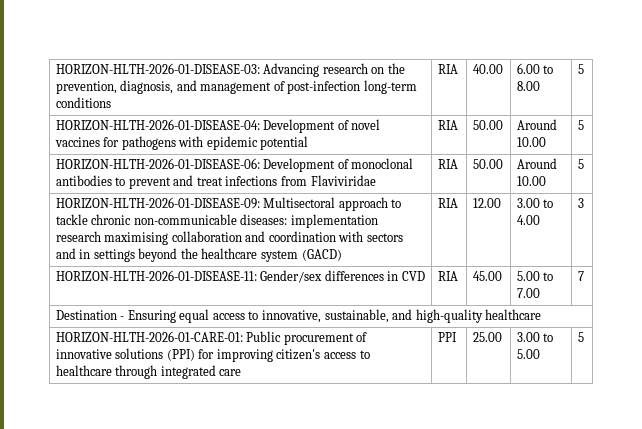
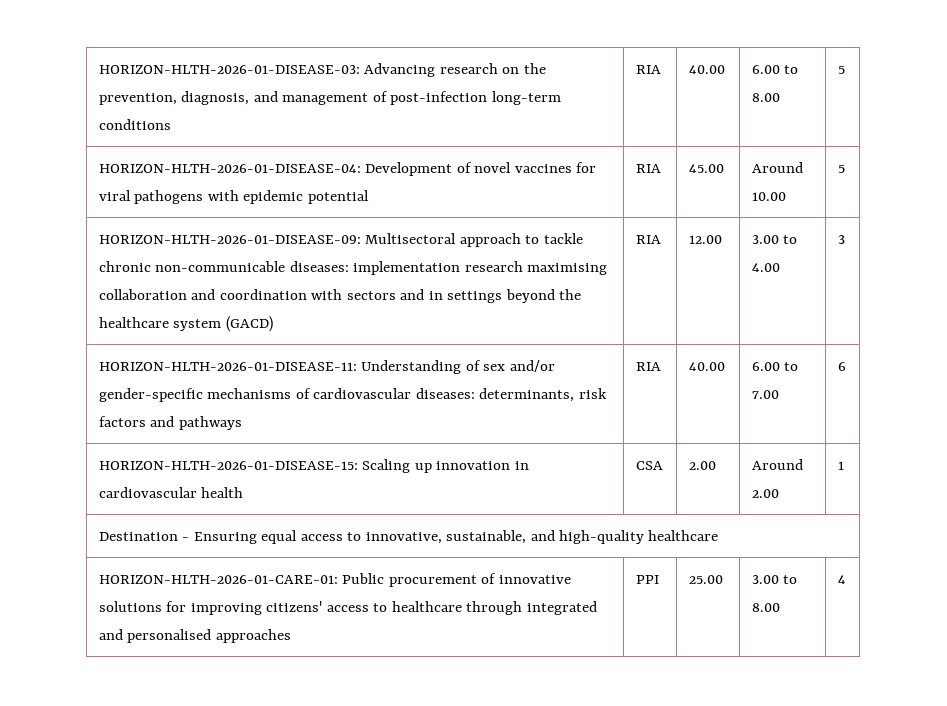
(120, 142) none -> [98,190,131,201] viral
[472,120,503,130] [516,119,557,130] [516,137,546,147] [577,120,584,130] [55,158,414,172] [55,175,376,189] [437,159,458,169] [472,159,503,169] 50.00 | Around 10.00 | 5 // HORIZON-HLTH-2026-01-DISEASE-06: Development of monoclonal antibodies to prevent and treat infections from Flaviviridae | RIA | 50.00 -> [688,164,724,173] 45.00
[260,270,425,283] [437,271,458,281] [472,271,502,281] [516,271,540,281] Gender/sex differences in CVD | RIA | 45.00 | 5.00 -> [361,360,555,374] [98,388,607,402] [98,416,242,430] [635,362,661,371] [688,362,725,371] [751,362,780,371] Understanding of sex and/or gender-specific mechanisms of cardiovascular diseases: determinants, risk factors and pathways | RIA | 40.00 | 6.00
[577,271,584,281] 7 -> [837,362,846,371] [98,459,529,473] [98,487,244,498] [635,461,663,470] [688,461,716,470] [751,459,803,470] [751,489,779,498] [837,461,844,470] 6 // HORIZON-HLTH-2026-01-DISEASE-15: Scaling up innovation in cardiovascular health | CSA | 2.00 | Around 2.00 | 1
[166,349,195,361] (PPI) -> (162, 606) none
[276,349,321,360] citizen's -> [266,601,323,612] citizens'
[219,369,242,376] care -> [98,629,291,643] and personalised approaches
[516,349,540,359] [577,332,584,342] 5.00 | 5 -> [751,603,780,612] [837,575,846,584] 8.00 | 4

